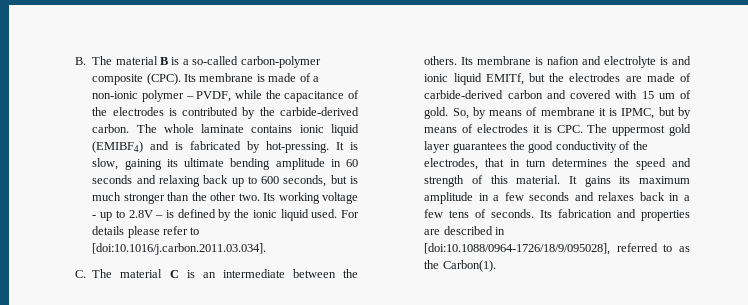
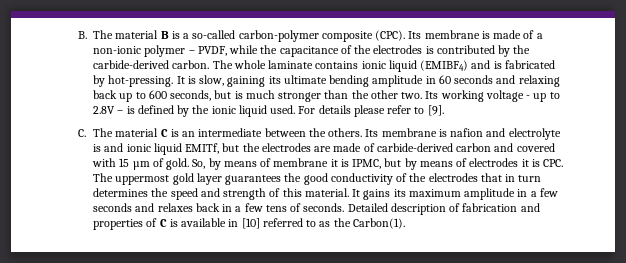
[92,243,267,255] [doi:10.1016/j.carbon.2011.03.034]. -> [427,105,444,116] [9].
[658,93,675,99] um -> [132,161,150,170] µm
[424,158,479,170] electrodes, -> [428,173,478,182] electrodes
[540,209,690,221] [424,226,506,235] [424,243,611,255] Its fabrication and properties are described in [doi:10.1088/0964-1726/18/9/095028], -> [347,203,540,215] [93,218,260,230] Detailed description of fabrication and properties of C is available in [10]

